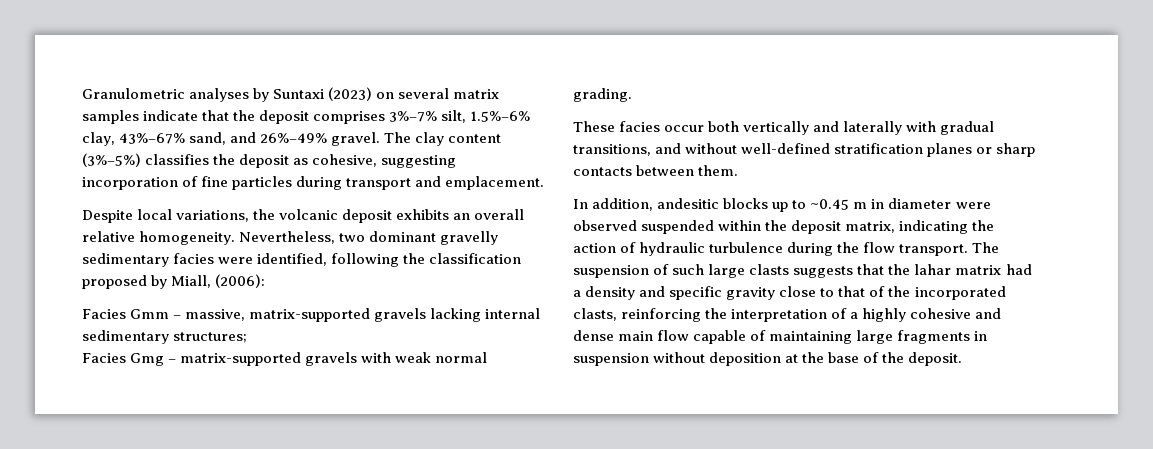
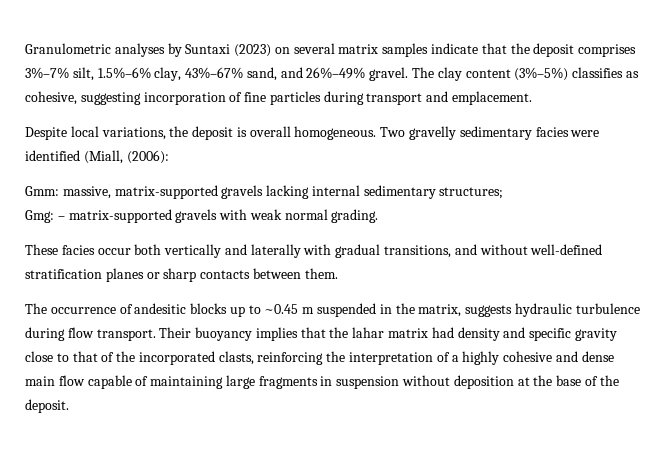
[213,154,290,168] the deposit -> (624, 72) none
[279,209,525,223] [82,231,499,245] [82,253,522,267] [82,274,266,289] [82,309,182,319] volcanic deposit exhibits an overall relative homogeneity. Nevertheless, two dominant gravelly sedimentary facies were identified, following the classification proposed by Miall, (2006): // Facies Gmm – -> [192,126,600,140] [25,150,169,164] [25,186,59,196] deposit is overall homogeneous. Two gravelly sedimentary facies were identified (Miall, (2006): // Gmm:
[82,353,165,366] Facies Gmg -> [25,210,54,223] Gmg:
[573,198,654,211] In addition, -> [25,303,133,314] The occurrence of
[871,198,991,209] [573,220,995,234] [573,242,637,253] in diameter were observed suspended within the deposit matrix, indicating the action of -> [317,303,513,317] suspended in the matrix, suggests
[837,242,860,253] the -> (65, 334) none
[972,242,1000,253] [573,264,854,278] The suspension of such large clasts suggests -> [159,327,298,341] Their buoyancy implies
[573,290,581,297] a -> (454, 332) none

